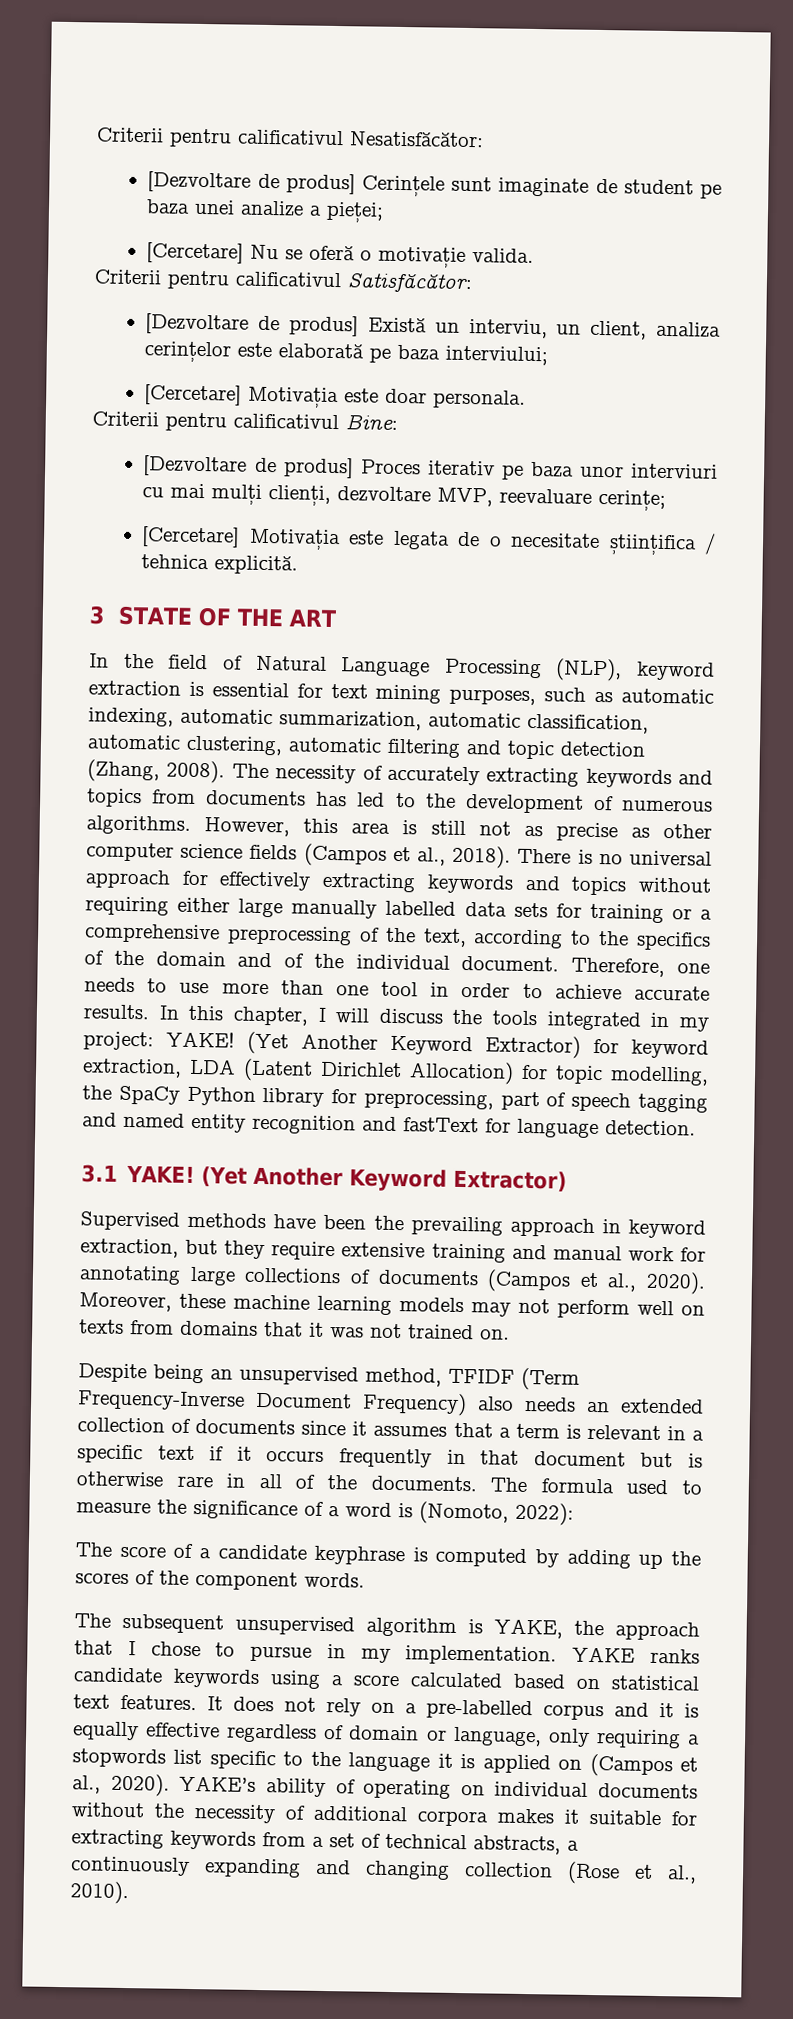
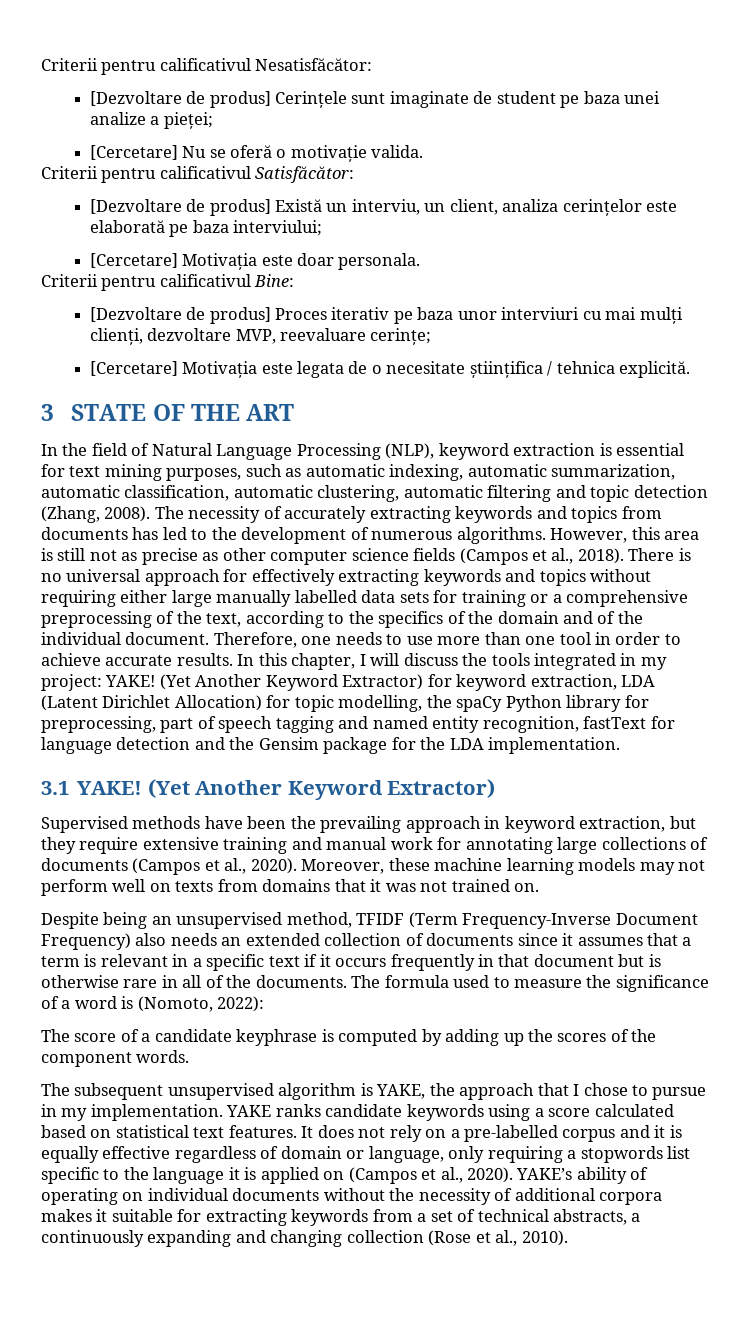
[118,1085,180,1105] SpaCy -> [456,696,503,712] spaCy
[252,1114,397,1135] recognition and -> [482,716,579,733] recognition,
[605,1120,696,1136] detection. -> [116,737,621,754] detection and the Gensim package for the LDA implementation.

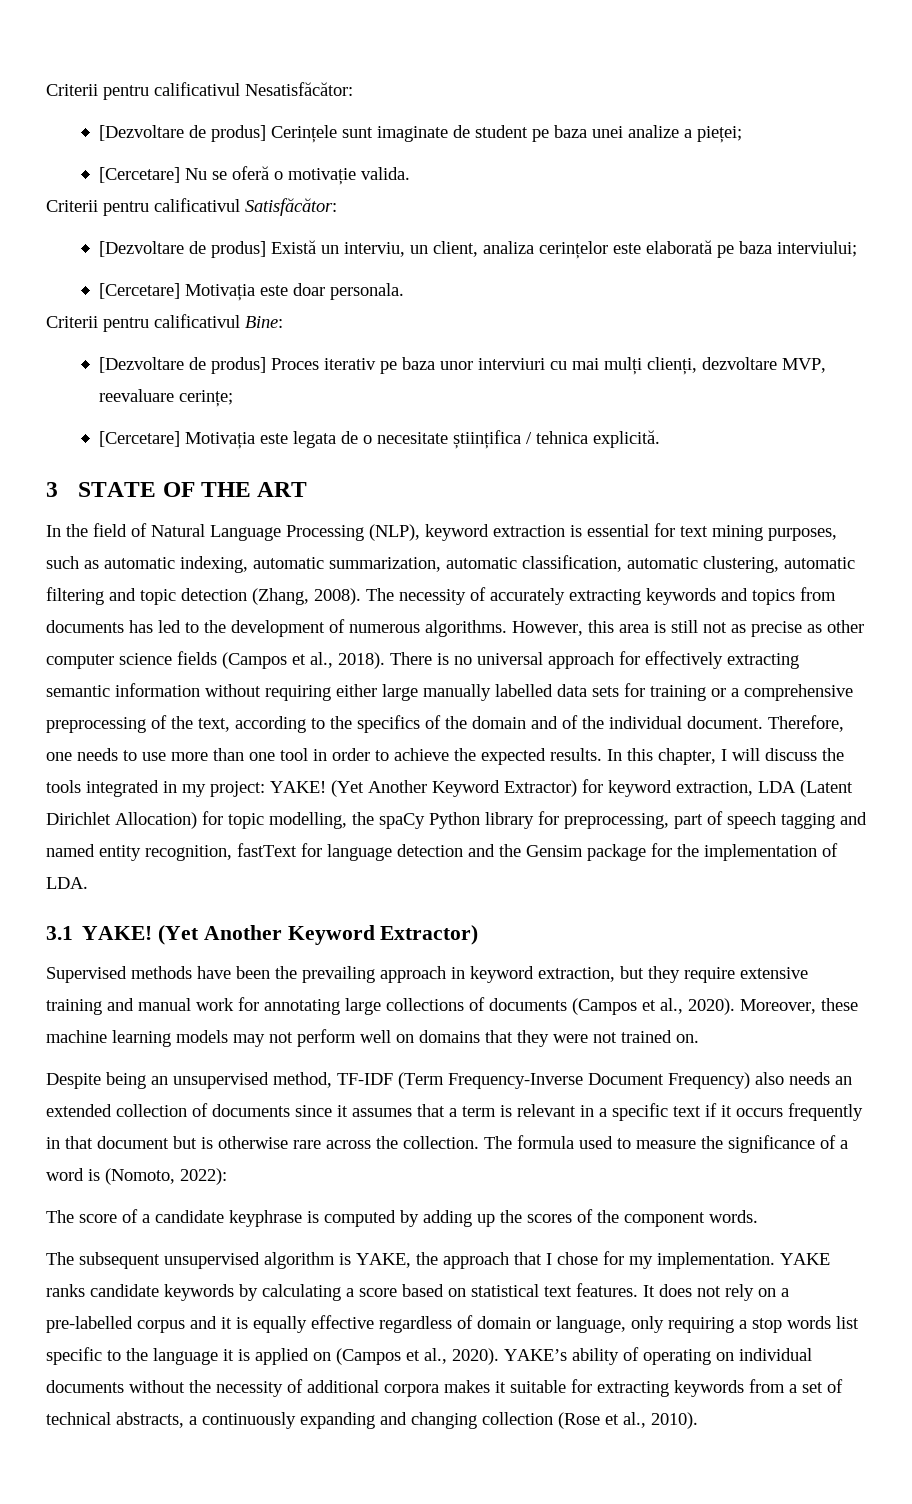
[423,569,586,586] keywords and topics -> [46,683,200,697] semantic information
[105,655,173,666] accurate -> [454,748,546,765] the expected
[449,737,621,754] LDA implementation. -> [704,843,838,861] [46,877,88,889] implementation of LDA.
[175,879,416,892] texts from domains that it was -> [419,1030,588,1047] domains that they were
[356,913,405,925] TFIDF -> [337,1073,393,1085] TF-IDF
[161,975,347,988] in all of the documents. -> [326,1136,479,1149] across the collection.
[632,1085,707,1100] [41,1104,57,1117] to pursue in -> [603,1251,624,1265] for
[488,1104,531,1121] using -> [239,1284,341,1301] by calculating
[594,1104,674,1117] calculated -> (397, 1292) none
[580,1146,663,1163] stopwords -> [752,1316,831,1333] stop words

